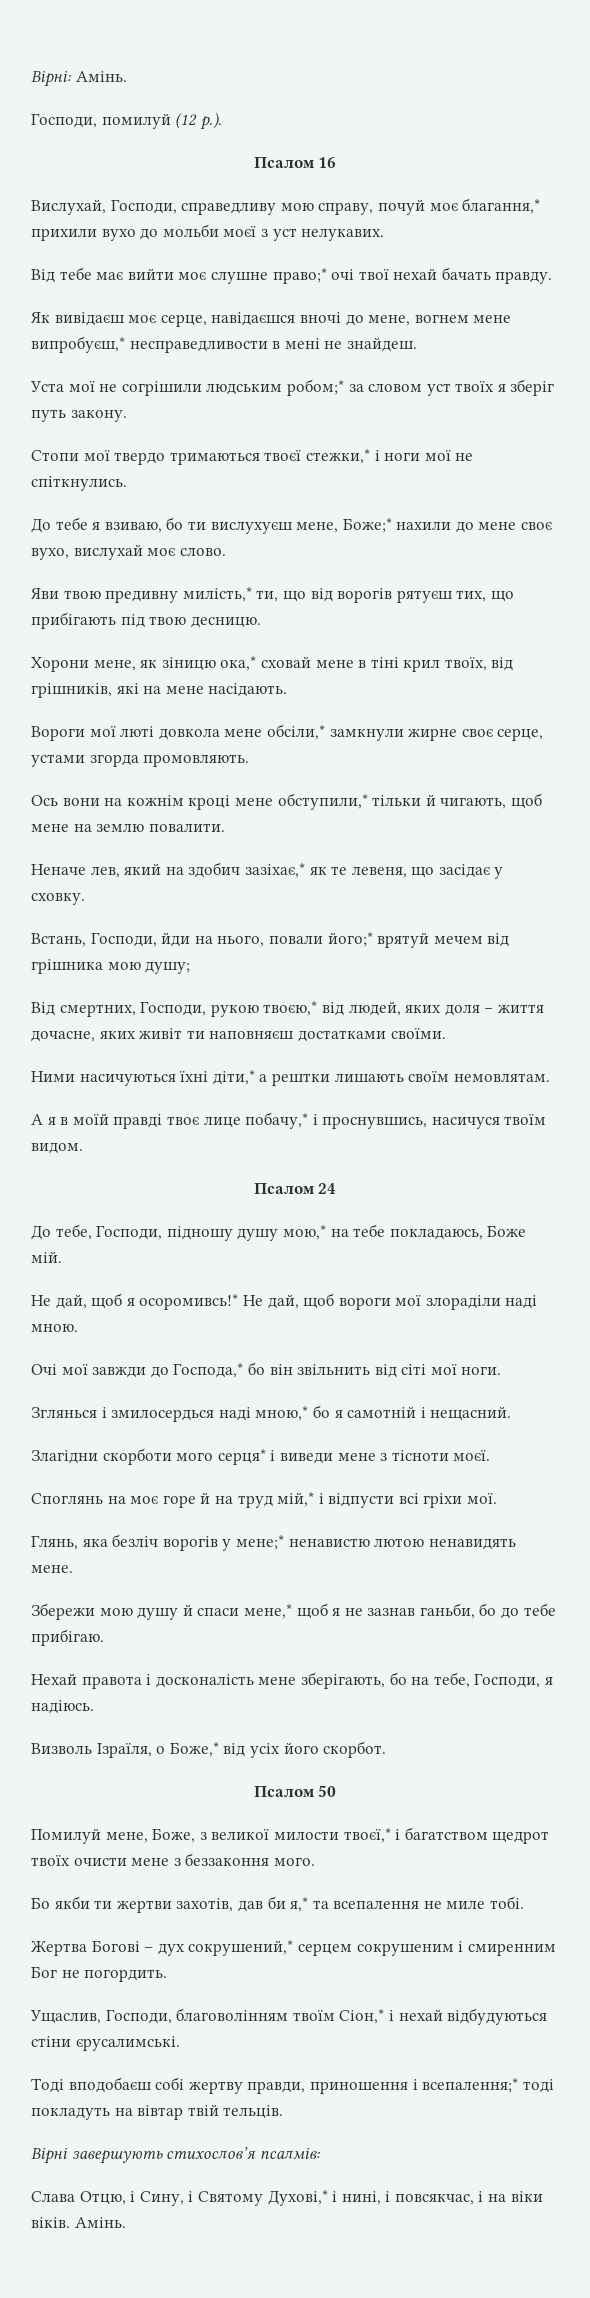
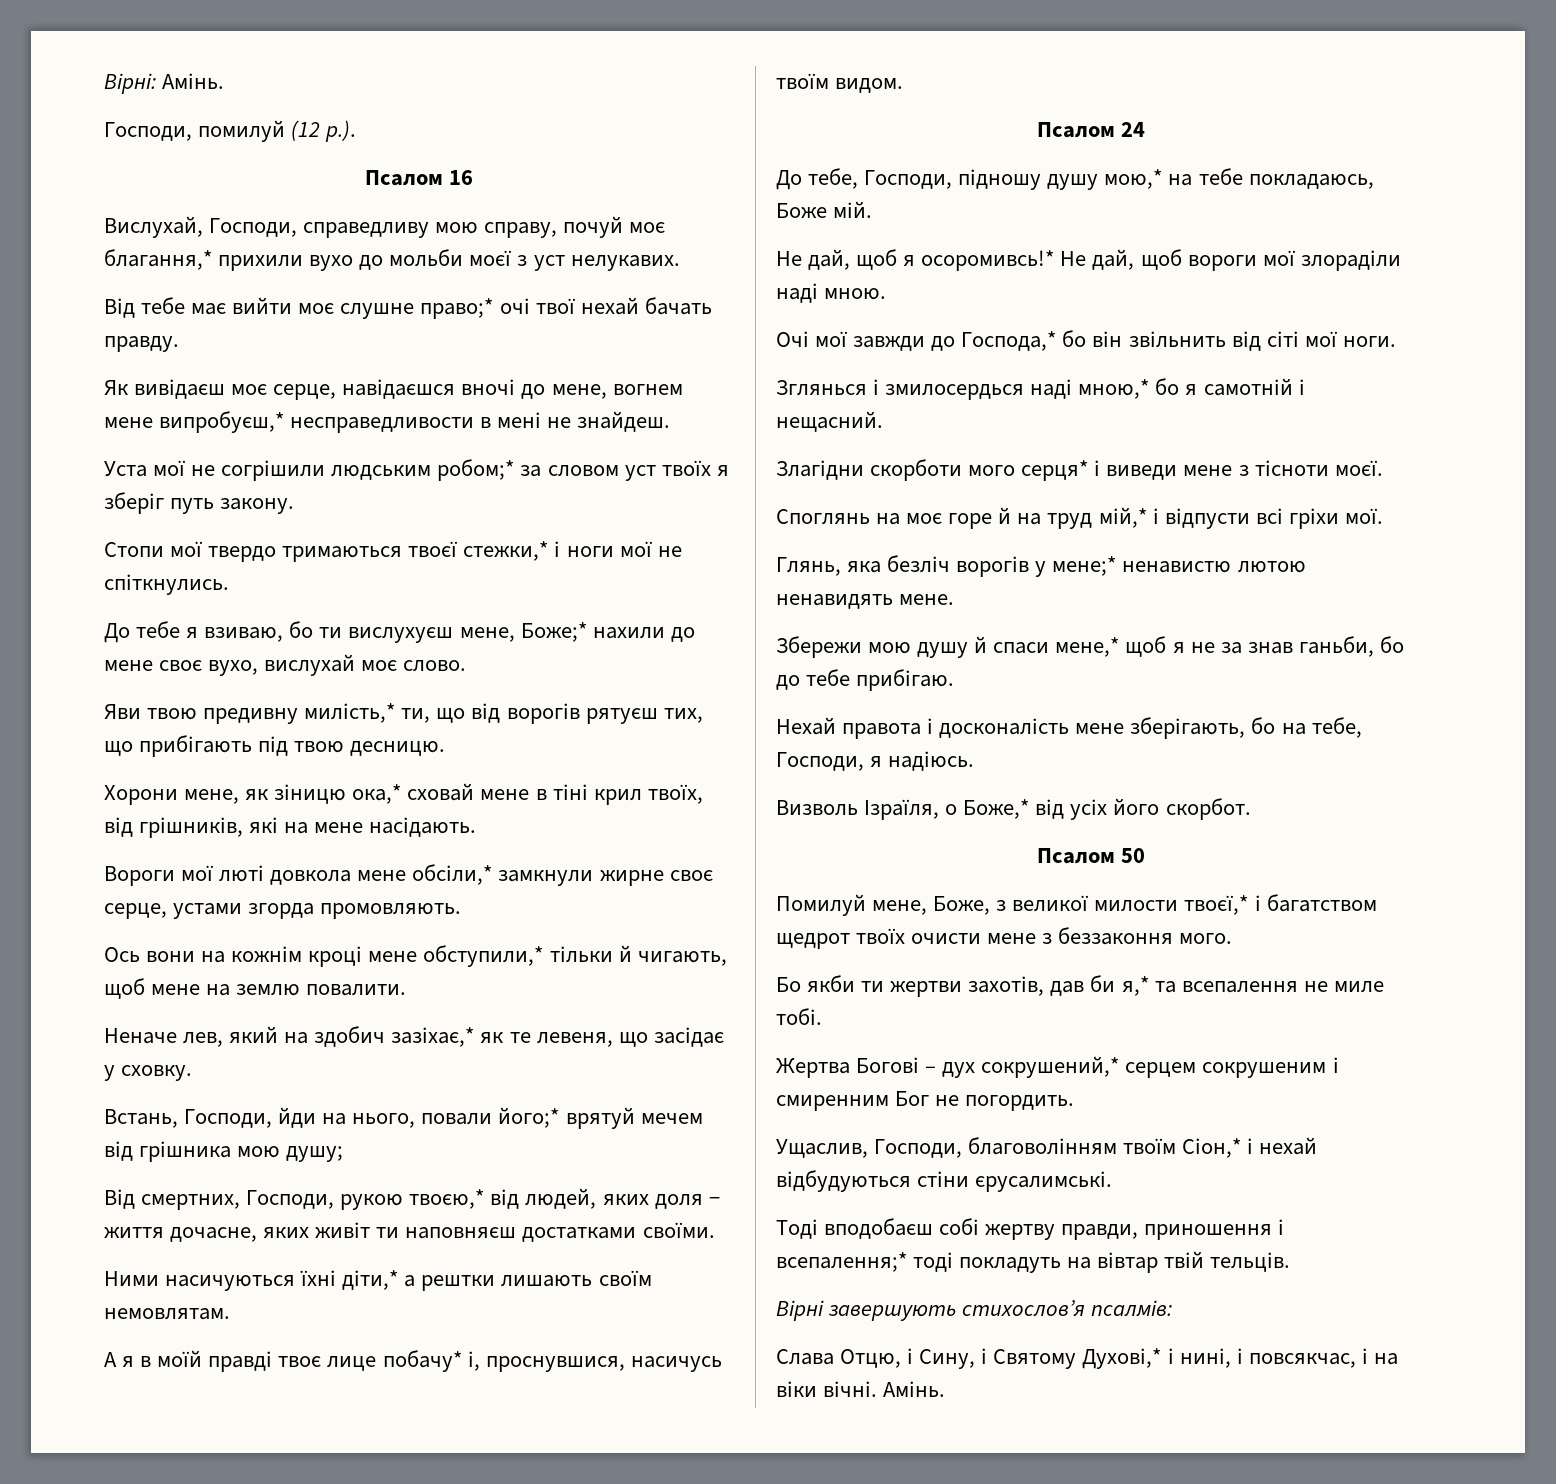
[245,1112,500,1129] побачу,* і проснувшись, насичуся -> [382,1350,722,1372] побачу* і, проснувшися, насичусь
[367,1608,416,1616] зазнав -> [1220,642,1293,654] за знав
[31,2217,70,2228] віків. -> [823,1381,878,1397] вічні.

